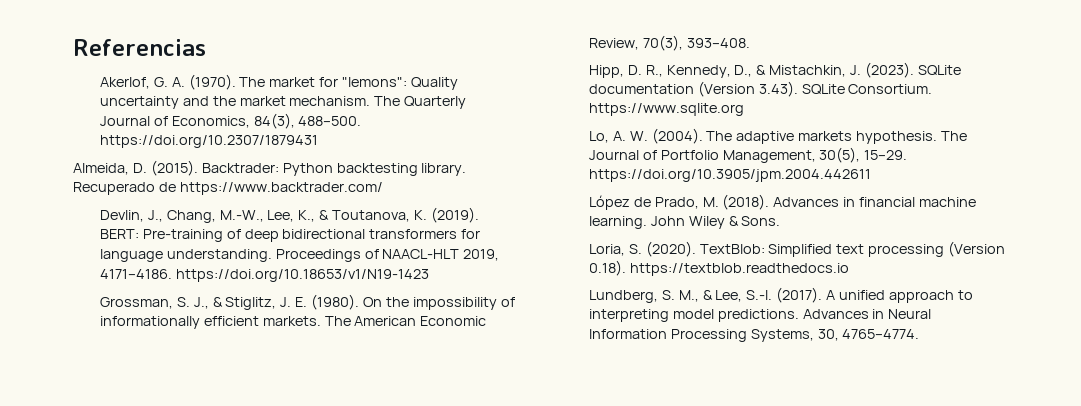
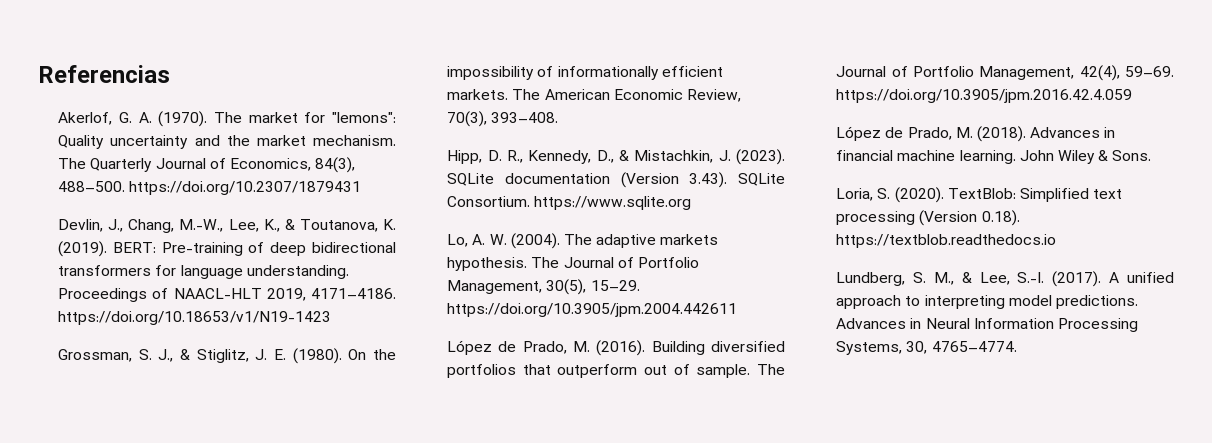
[73,160,467,176] [73,182,383,195] // Almeida, D. (2015). Backtrader: Python backtesting library. Recuperado de https://www.backtrader.com/ -> (362, 188) none
(871, 175) none -> [447,340,785,356] [447,364,785,378] [836,65,1174,81] [836,89,1133,103] // López de Prado, M. (2016). Building diversified portfolios that outperform out of sample. The Journal of Portfolio Management, 42(4), 59–69. https://doi.org/10.3905/jpm.2016.42.4.059

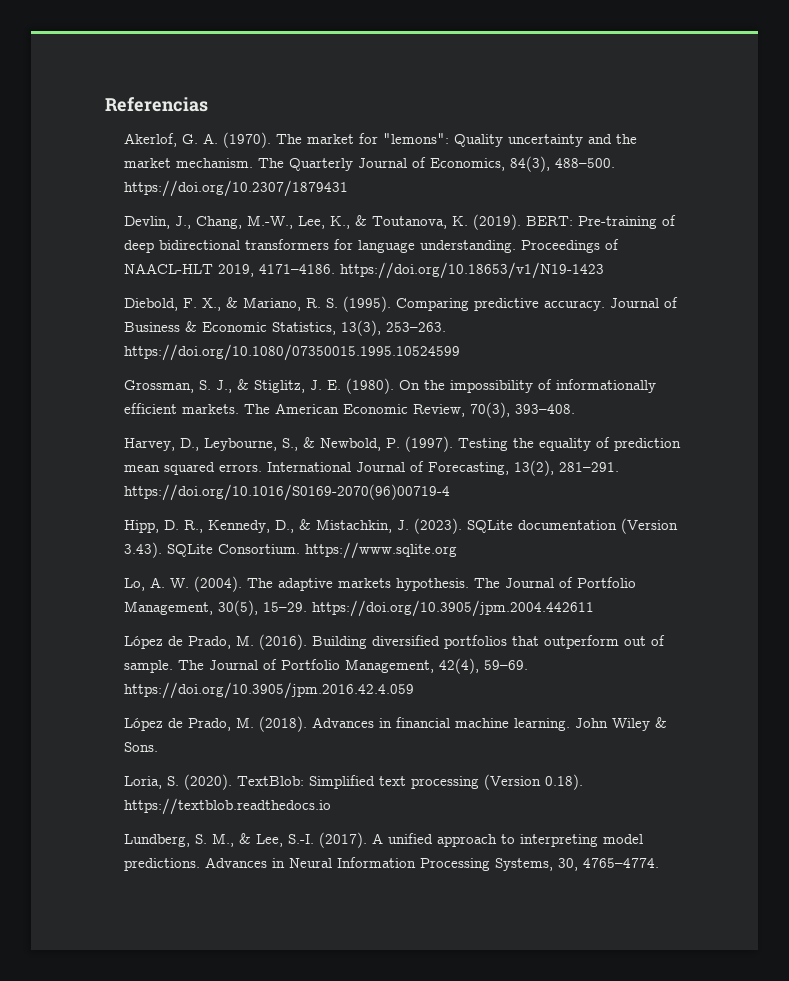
(332, 318) none -> [124,296,679,312] [124,320,447,336] [124,344,461,361] // Diebold, F. X., & Mariano, R. S. (1995). Comparing predictive accuracy. Journal of Business & Economic Statistics, 13(3), 253–263. https://doi.org/10.1080/07350015.1995.10524599
(559, 117) none -> [124,436,682,452] [124,460,620,476] [124,484,451,501] // Harvey, D., Leybourne, S., & Newbold, P. (1997). Testing the equality of prediction mean squared errors. International Journal of Forecasting, 13(2), 281–291. https://doi.org/10.1016/S0169-2070(96)00719-4

